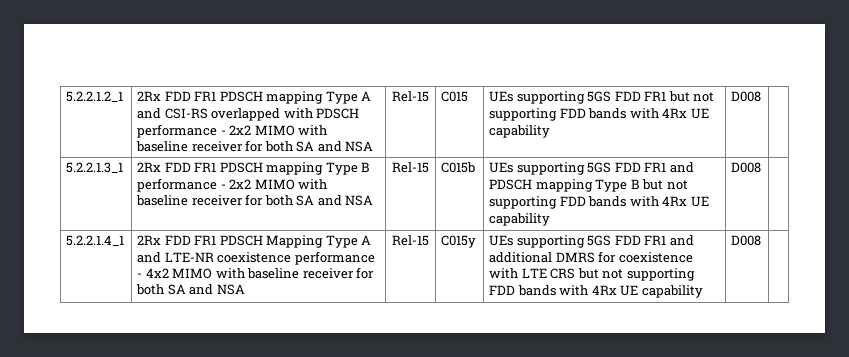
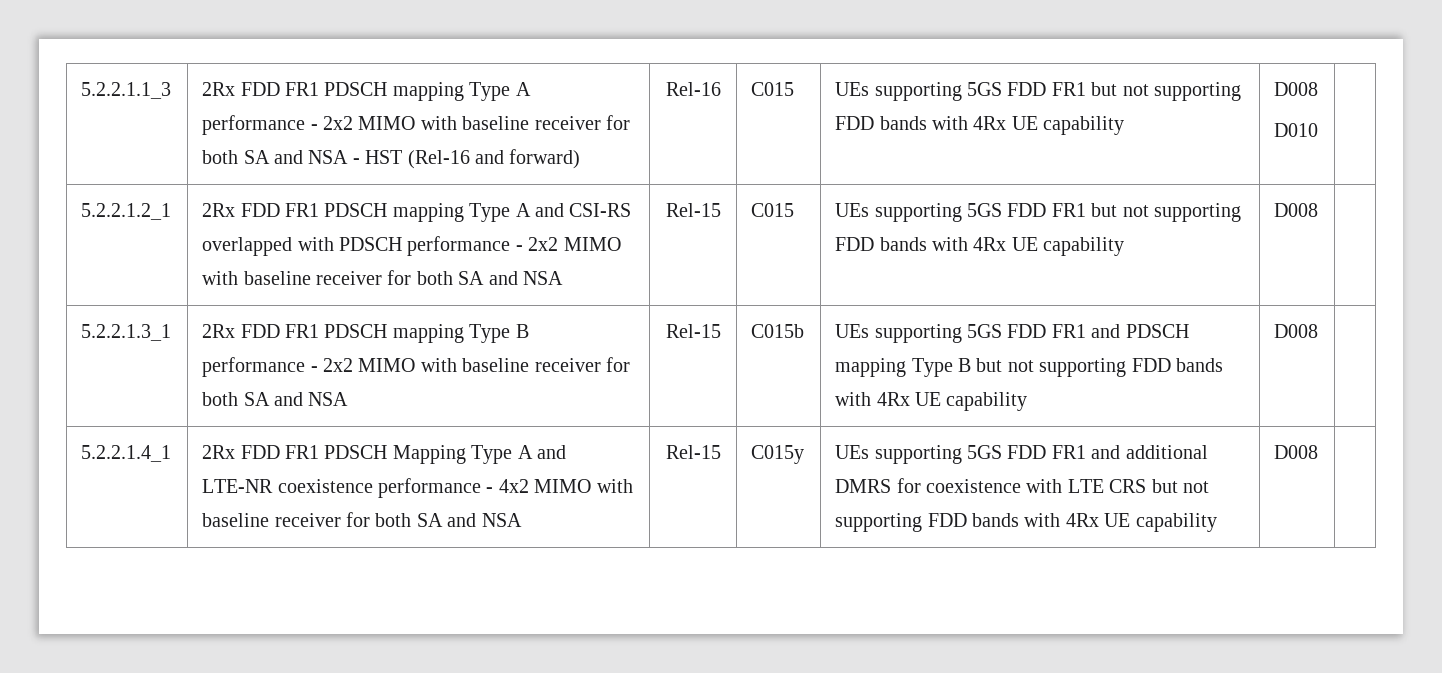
(66, 96) none -> [81,82,172,99] [202,82,531,101] [202,115,630,135] [202,149,581,169] [665,82,721,96] [751,82,795,96] [835,82,1241,101] [835,116,1125,135] [1274,82,1319,96] [1274,123,1319,137] 5.2.2.1.1_3 | 2Rx FDD FR1 PDSCH mapping Type A performance - 2x2 MIMO with baseline receiver for both SA and NSA - HST (Rel-16 and forward) | Rel-16 | C015 | UEs supporting 5GS FDD FR1 but not supporting FDD bands with 4Rx UE capability | D008 // D010 | //

